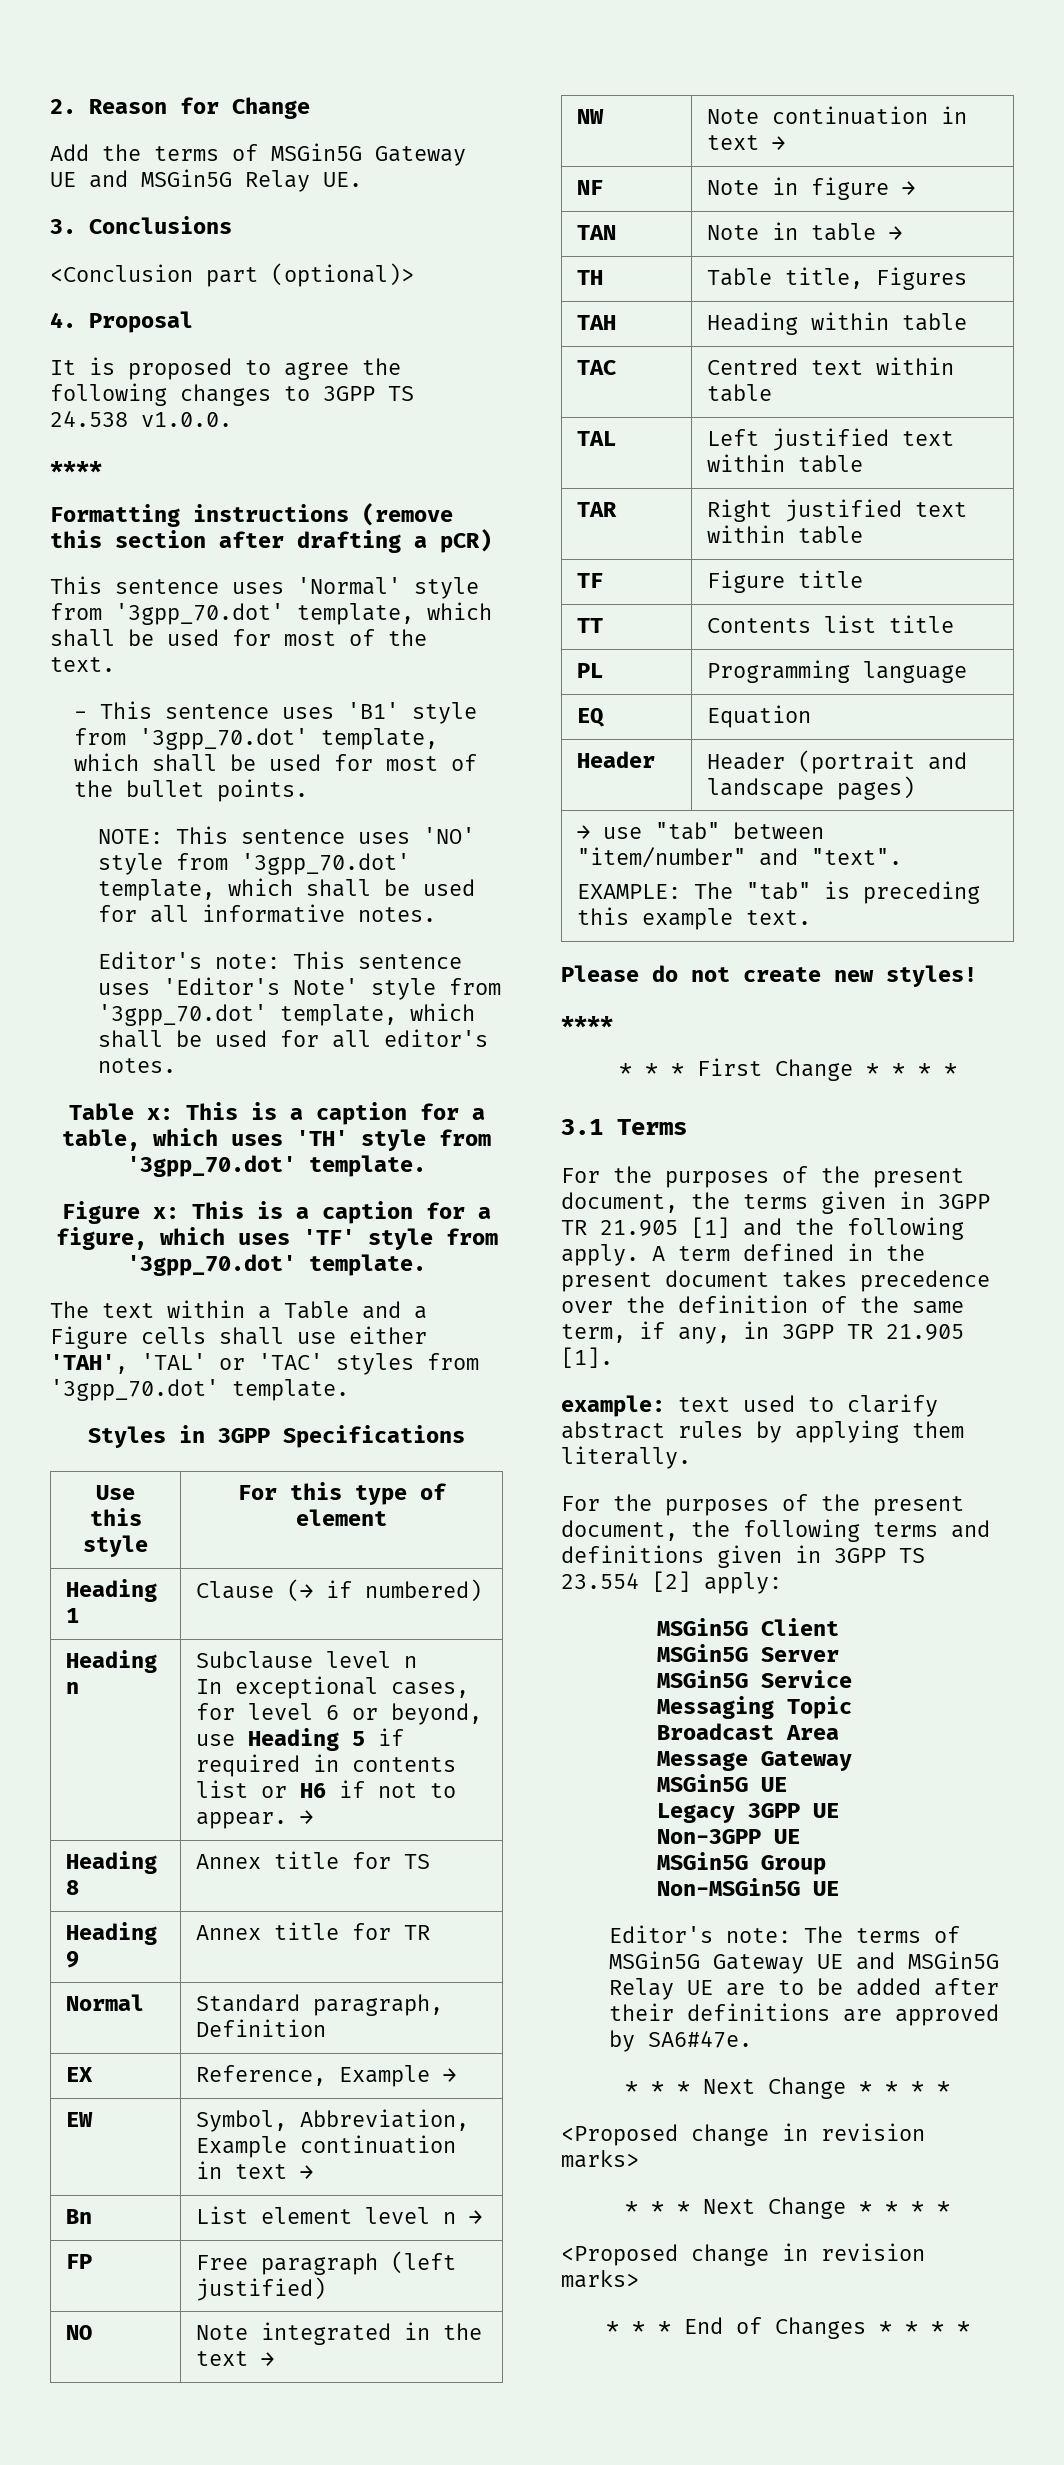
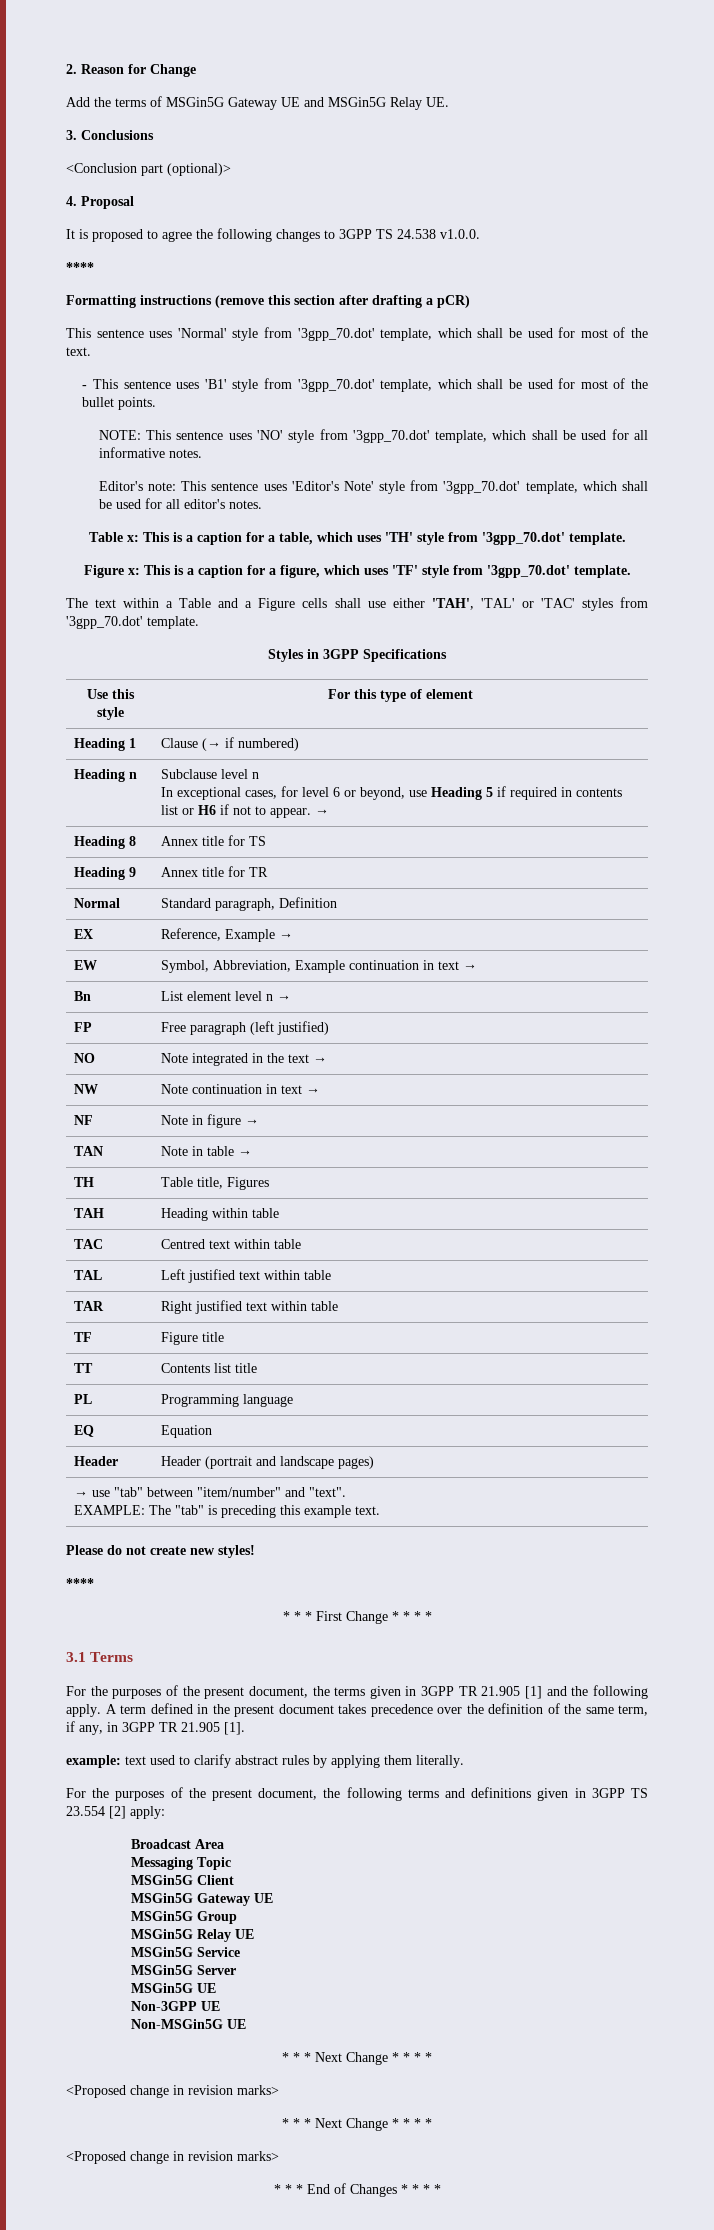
[657,1618,840,1636] [657,1644,840,1662] [657,1670,853,1688] [657,1696,853,1719] [657,1723,840,1740] [657,1751,853,1771] [657,1774,788,1792] [657,1803,801,1823] MSGin5G Client // MSGin5G Server // MSGin5G Service // Messaging Topic // Broadcast Area // Message Gateway // MSGin5G UE // Legacy 3GPP -> [131,1839,225,1849] [131,1857,232,1870] [131,1875,235,1885] [131,1893,274,1906] [131,1911,238,1924] [131,1929,255,1942] [131,1947,241,1957] [131,1965,237,1975] [131,1983,194,1993] Broadcast Area // Messaging Topic // MSGin5G Client // MSGin5G Gateway UE // MSGin5G Group // MSGin5G Relay UE // MSGin5G Service // MSGin5G Server // MSGin5G
[657,1852,827,1875] // MSGin5G Group -> (221, 2006) none
[609,1925,961,1943] [609,1951,1000,1974] [609,1978,1000,2000] [609,2003,1000,2026] [609,2030,753,2052] // Editor's note: The terms of MSGin5G Gateway UE and MSGin5G Relay UE are to be added after their definitions are approved by SA6#47e. -> (247, 2024) none

